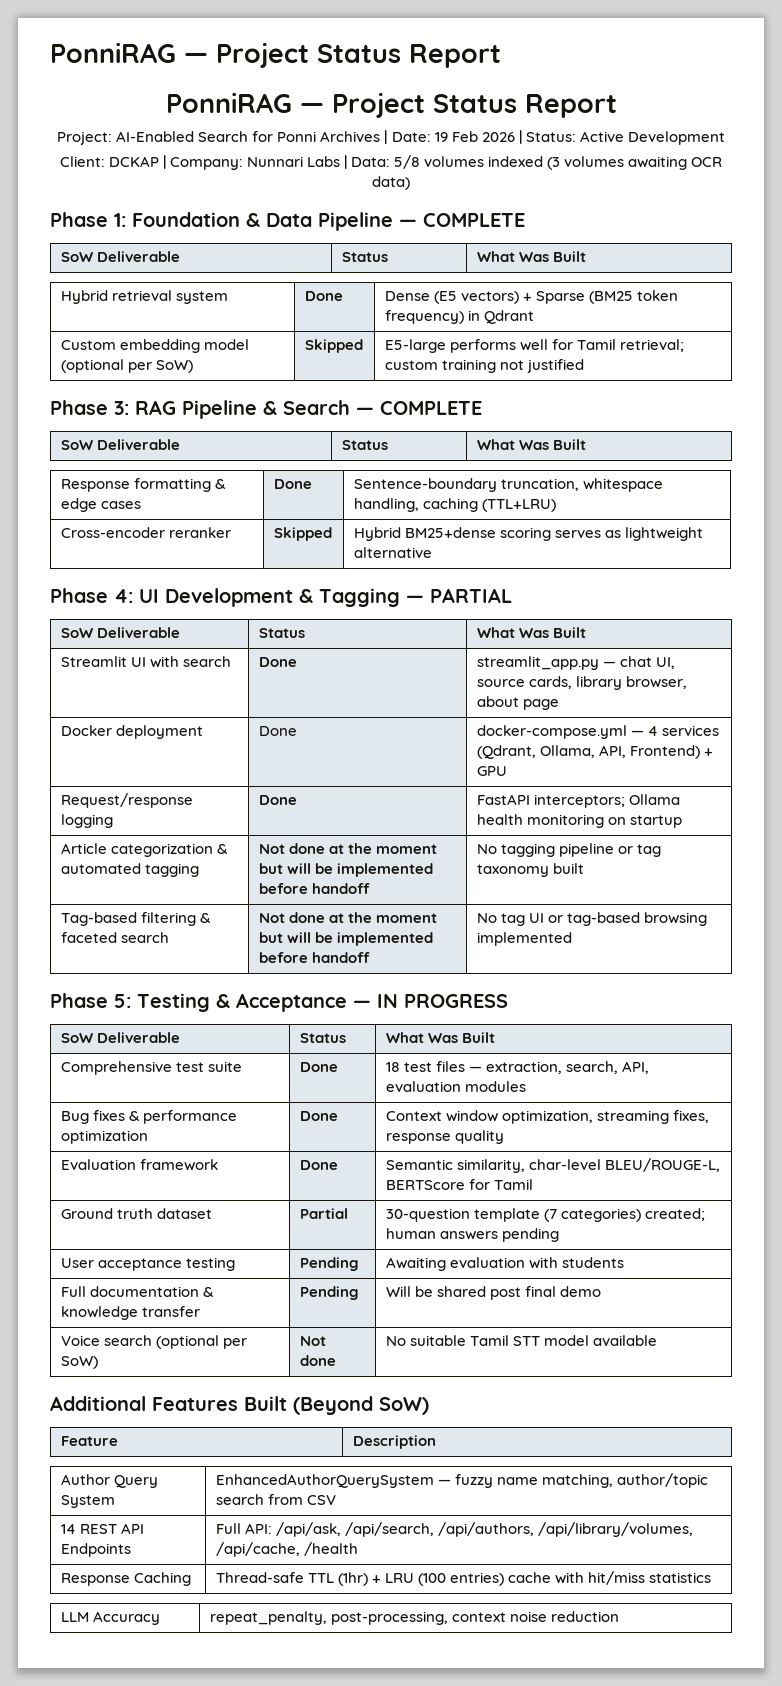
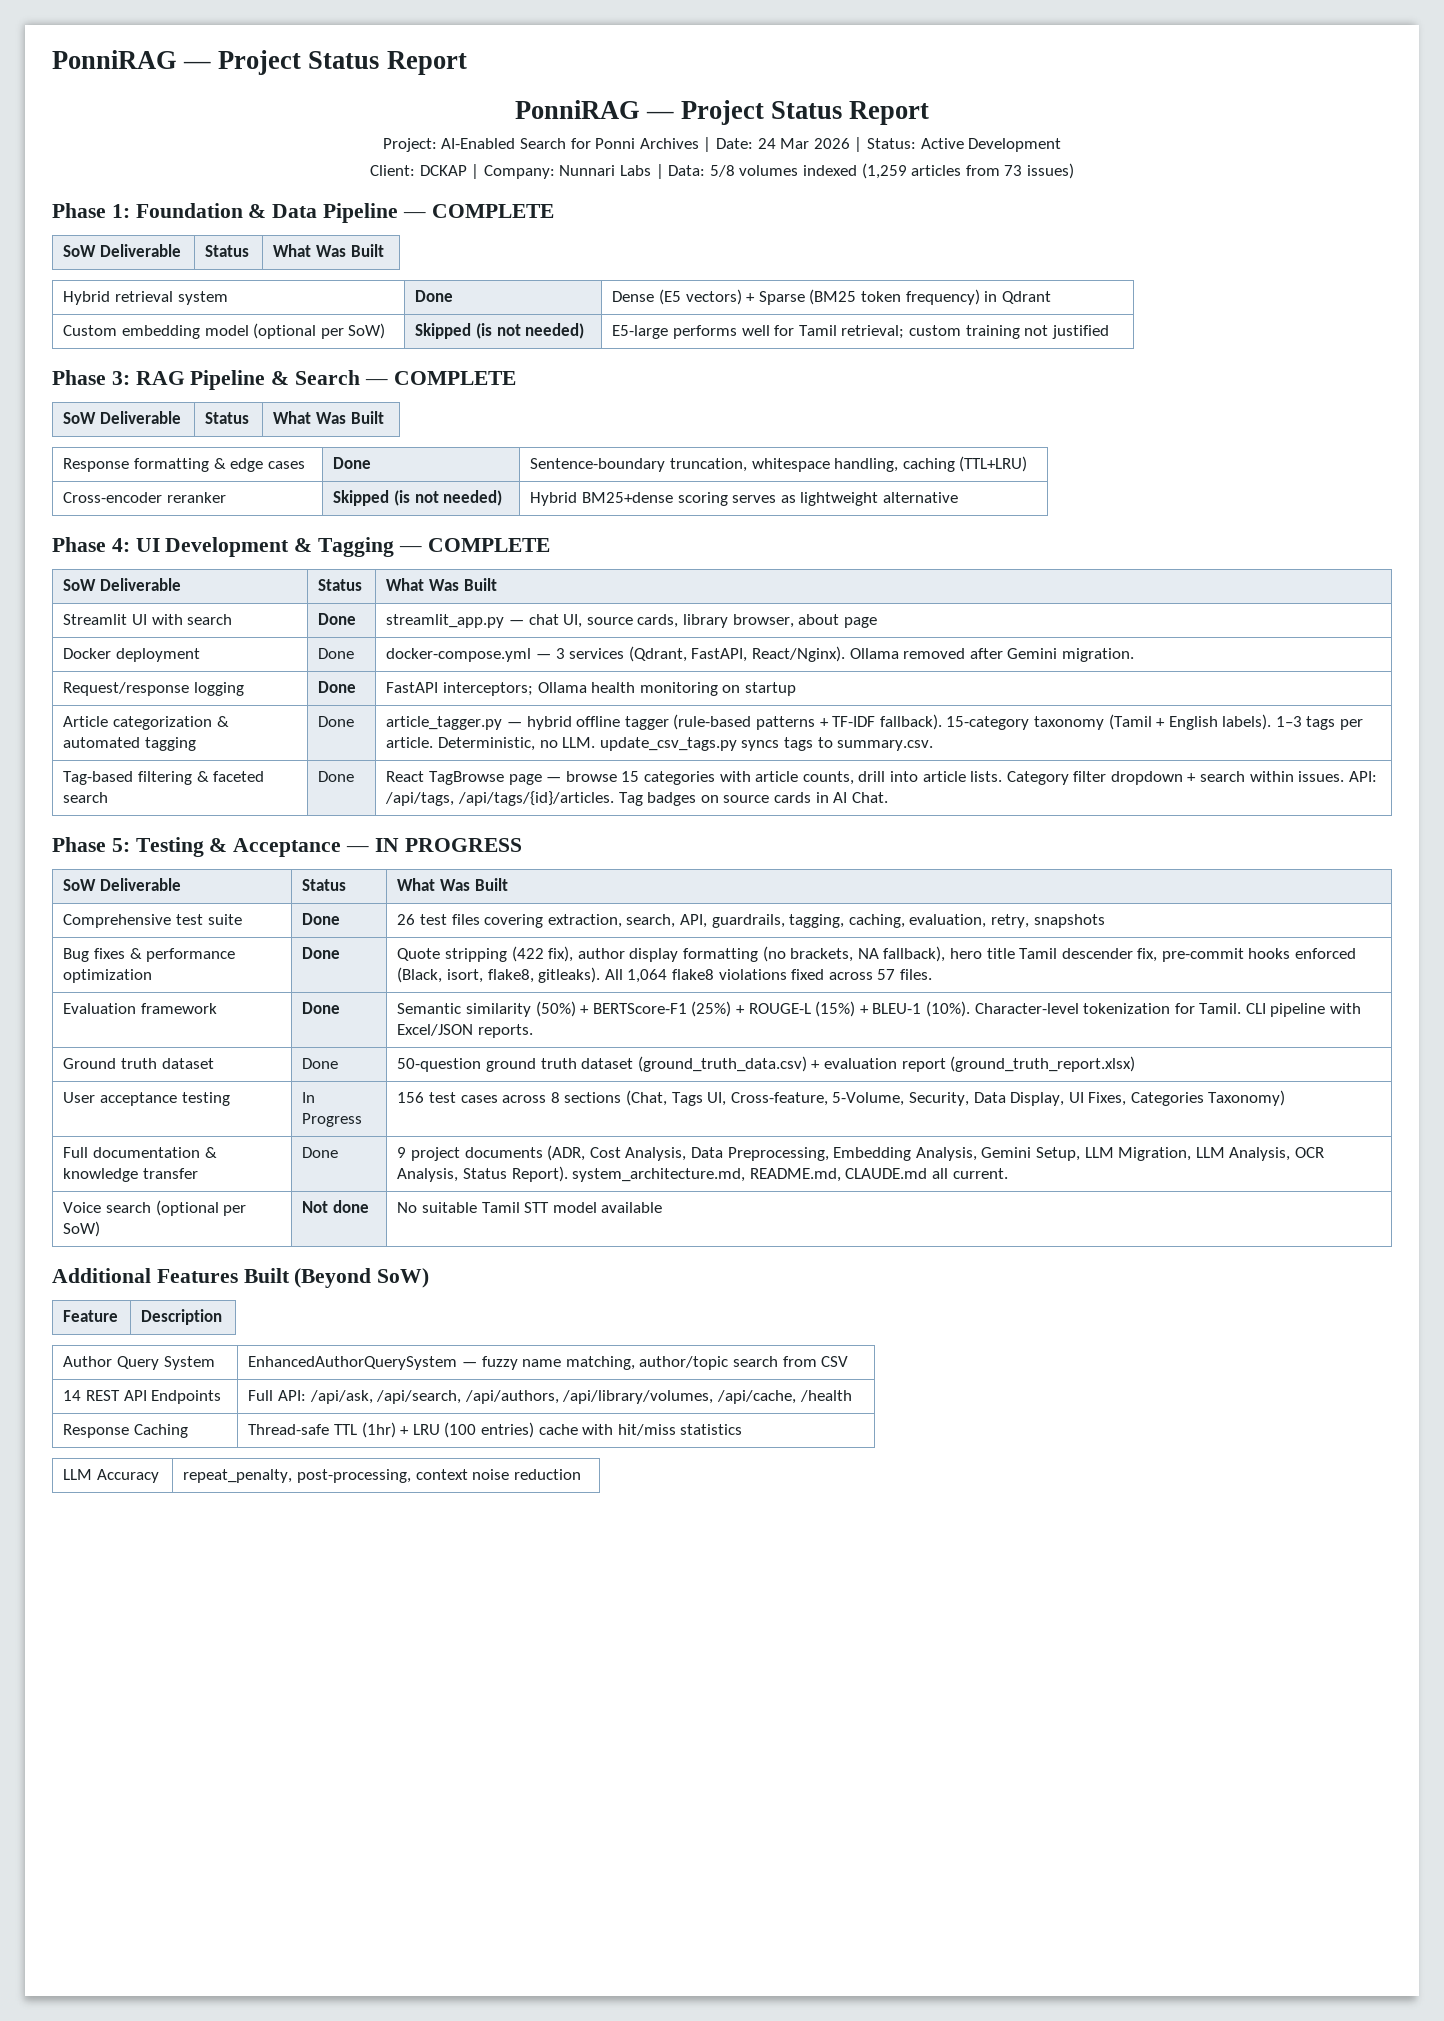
[434,131,478,142] 19 Feb -> [757,138,810,149] 24 Mar
[547,156,723,170] [372,176,410,190] (3 volumes awaiting OCR data) -> [861,163,1074,179] (1,259 articles from 73 issues)
(363, 346) none -> [476,323,585,339] (is not needed)
(332, 534) none -> [394,490,503,506] (is not needed)
[430,588,512,603] PARTIAL -> [427,538,550,552] COMPLETE
[647,726,658,736] 4 -> [555,648,565,659] 3
[539,745,713,759] [476,766,507,776] Ollama, API, Frontend) + GPU -> [691,646,1134,662] FastAPI, React/Nginx). Ollama removed after Gemini migration.
[258,843,437,854] [258,863,433,877] [258,883,370,894] [476,843,661,857] [476,863,584,877] Not done at the moment but will be implemented before handoff | No tagging pipeline or tag taxonomy built -> [318,716,355,727] [386,714,1364,730] [386,737,934,751] Done | article_tagger.py — hybrid offline tagger (rule-based patterns + TF-IDF fallback). 15-category taxonomy (Tamil + English labels). 1–3 tags per article. Deterministic, no LLM. update_csv_tags.py syncs tags to summary.csv.
[258,912,437,923] [258,932,433,946] [258,952,370,963] [476,912,707,926] [476,932,572,946] Not done at the moment but will be implemented before handoff | No tag UI or tag-based browsing implemented -> [318,771,355,782] [386,771,1377,785] [385,791,888,806] Done | React TagBrowse page — browse 15 categories with article counts, drill into article lists. Category filter dropdown + search within issues. API: /api/tags, /api/tags/{id}/articles. Tag badges on source cards in AI Chat.
[385,1062,400,1072] 18 -> [397,914,416,925] 26
[468,1066,482,1072] — -> [484,914,544,928] covering
[385,1081,526,1092] evaluation modules -> [711,914,1105,928] guardrails, tagging, caching, evaluation, retry, snapshots
[385,1110,709,1124] [385,1130,504,1144] [60,1159,218,1171] [299,1160,338,1170] [385,1158,720,1173] [385,1179,533,1190] [60,1208,212,1219] [299,1208,348,1219] [385,1208,705,1222] [385,1228,559,1242] [60,1257,235,1271] [299,1257,359,1271] [385,1257,624,1271] Context window optimization, streaming fixes, response quality // Evaluation framework | Done | Semantic similarity, char-level BLEU/ROUGE-L, BERTScore for Tamil // Ground truth dataset | Partial | 30-question template (7 categories) created; human answers pending // User acceptance testing | Pending | Awaiting evaluation with students -> [397,946,1357,962] [397,967,932,983] [63,1003,218,1014] [302,1002,341,1014] [397,1001,1362,1017] [397,1024,534,1038] [63,1058,214,1069] [302,1058,339,1069] [397,1056,1136,1072] [63,1092,230,1106] [302,1092,316,1103] [302,1113,363,1127] [397,1090,1286,1106] Quote stripping (422 fix), author display formatting (no brackets, NA fallback), hero title Tamil descender fix, pre-commit hooks enforced (Black, isort, flake8, gitleaks). All 1,064 flake8 violations fixed across 57 files. // Evaluation framework | Done | Semantic similarity (50%) + BERTScore-F1 (25%) + ROUGE-L (15%) + BLEU-1 (10%). Character-level tokenization for Tamil. CLI pipeline with Excel/JSON reports. // Ground truth dataset | Done | 50-question ground truth dataset (ground_truth_data.csv) + evaluation report (ground_truth_report.xlsx) // User acceptance testing | In Progress | 156 test cases across 8 sections (Chat, Tags UI, Cross-feature, 5-Volume, Security, Data Display, UI Fixes, Categories Taxonomy)
[299,1286,359,1300] [385,1286,601,1300] Pending | Will be shared post final demo -> [302,1147,339,1158] [397,1145,1324,1161] [397,1166,1008,1182] Done | 9 project documents (ADR, Cost Analysis, Data Preprocessing, Embedding Analysis, Gemini Setup, LLM Migration, LLM Analysis, OCR Analysis, Status Report). system_architecture.md, README.md, CLAUDE.md all current.

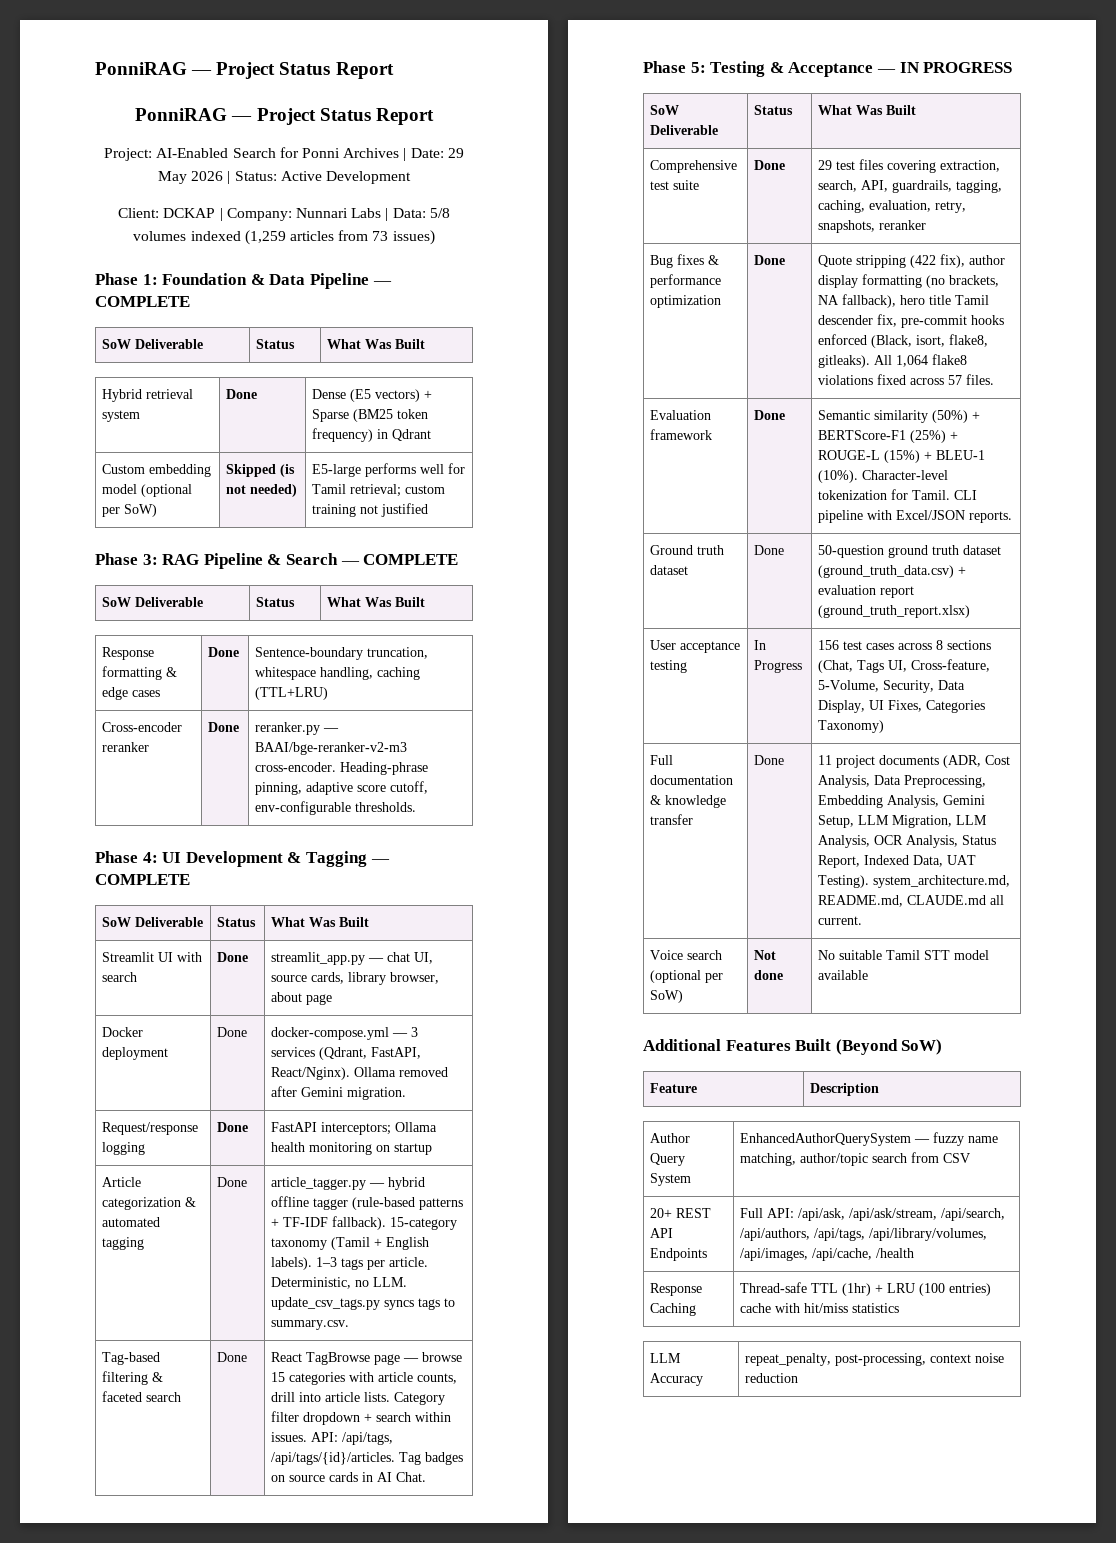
[757,138,810,149] 24 Mar -> [447,148,464,158] [158,171,188,184] 29 May
[333,490,503,506] [530,492,958,506] Skipped (is not needed) | Hybrid BM25+dense scoring serves as lightweight alternative -> [208,722,240,732] [255,722,340,735] [255,742,408,755] [255,762,429,775] [255,781,429,795] [255,801,417,815] Done | reranker.py — BAAI/bge-reranker-v2-m3 cross-encoder. Heading-phrase pinning, adaptive score cutoff, env-configurable thresholds.
[397,914,416,925] 26 -> [818,160,833,170] 29
[1033,914,1105,928] snapshots -> [818,220,927,233] snapshots, reranker
[397,1147,407,1158] 9 -> [818,755,833,765] 11
[511,1166,568,1182] Report). -> [818,855,977,868] [818,875,870,888] Report, Indexed Data, UAT Testing).
[63,1390,82,1401] 14 -> [650,1208,673,1218] 20+
(373, 1397) none -> [849,1208,938,1221] /api/ask/stream,
[562,1390,714,1404] /api/library/volumes, -> [814,1228,988,1241] [740,1248,809,1261] /api/tags, /api/library/volumes, /api/images,

